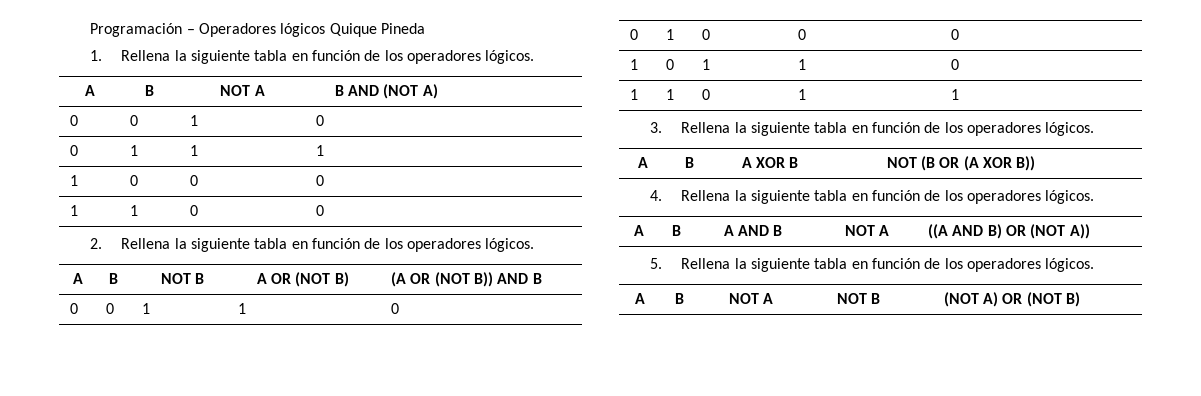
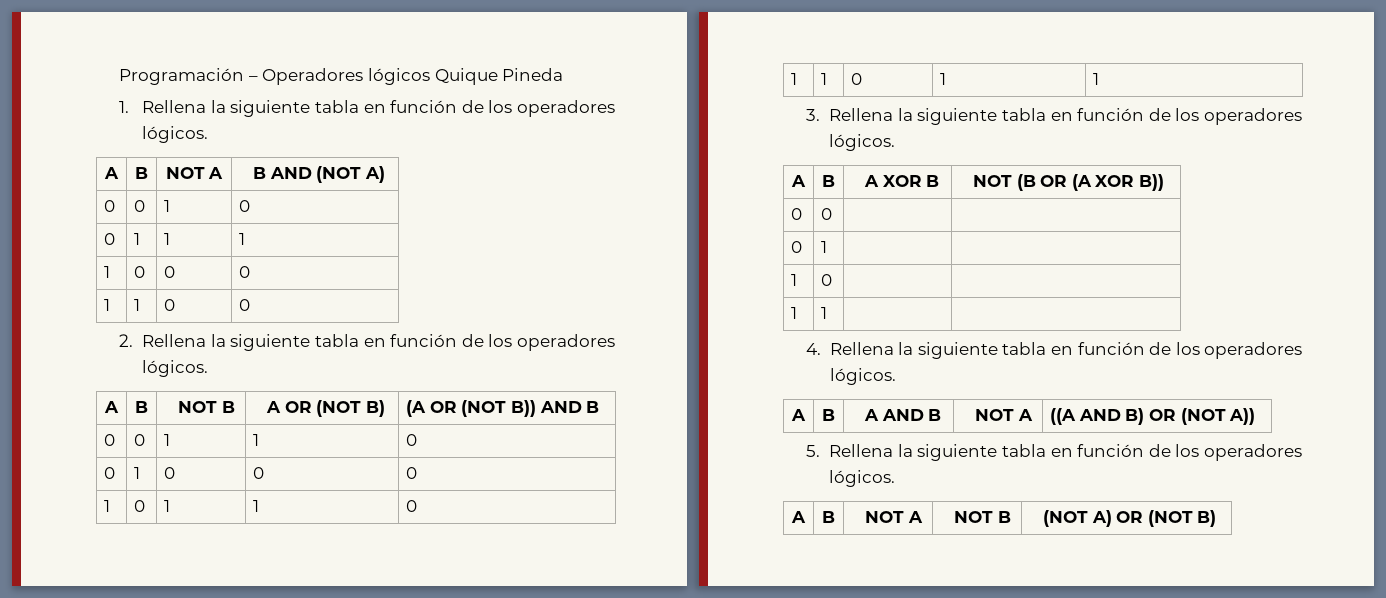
(1036, 163) none -> [791,208,803,220] [821,208,833,220] [791,241,803,253] [821,241,828,253] [791,274,798,286] [821,274,833,286] [791,307,798,319] [821,307,828,319] // 0 | 0 | | // 0 | 1 | | // 1 | 0 | | // 1 | 1 | |

